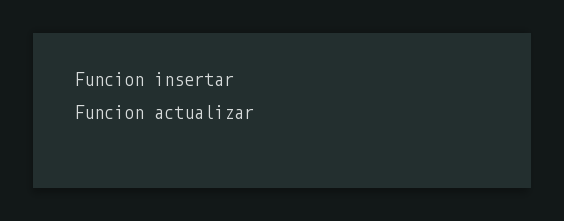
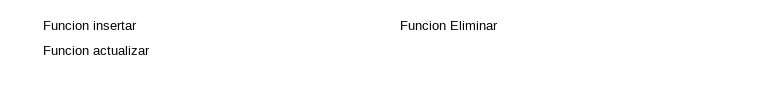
(254, 112) none -> [400,21,498,30] // Funcion Eliminar

